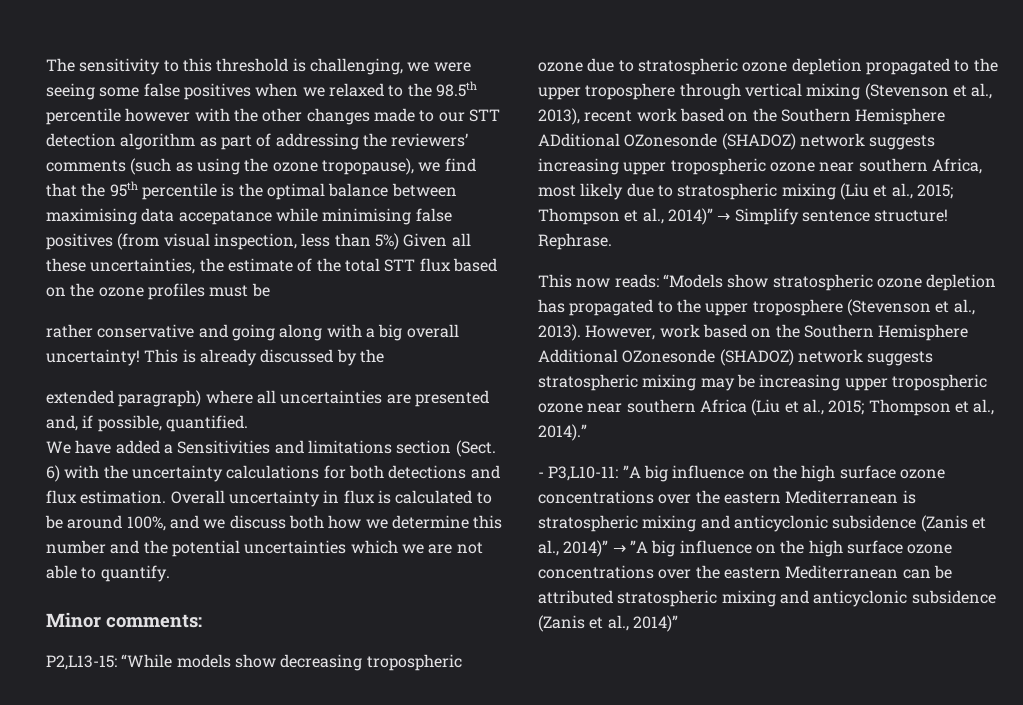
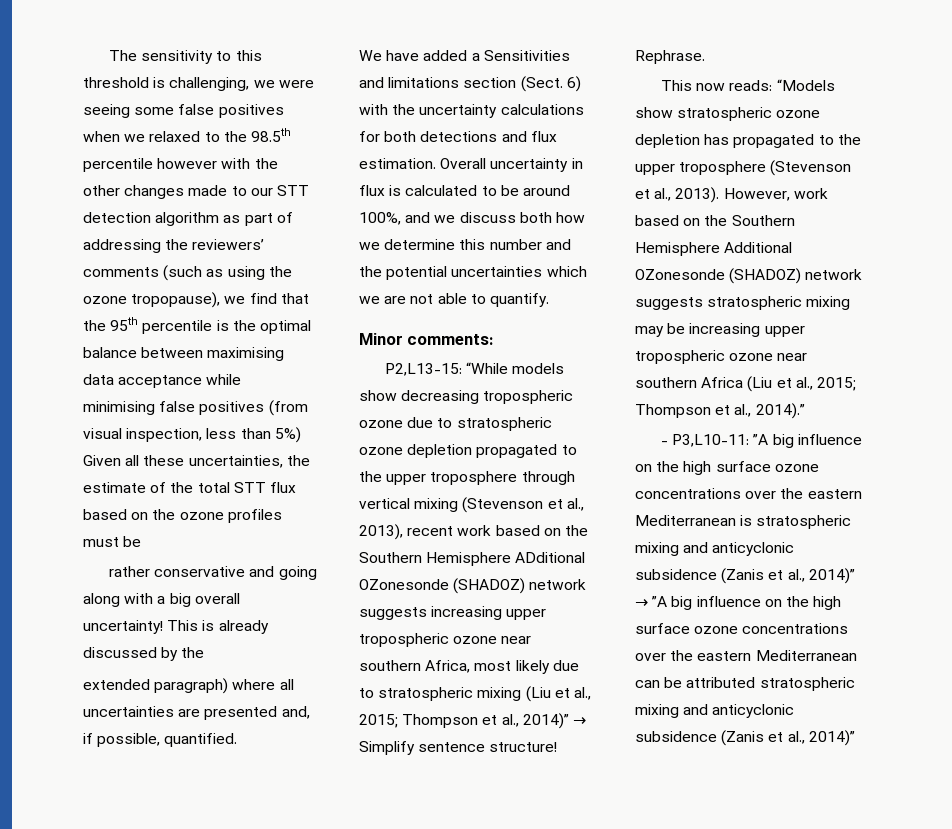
[178,210,272,225] accepatance -> [118,375,203,388] acceptance

